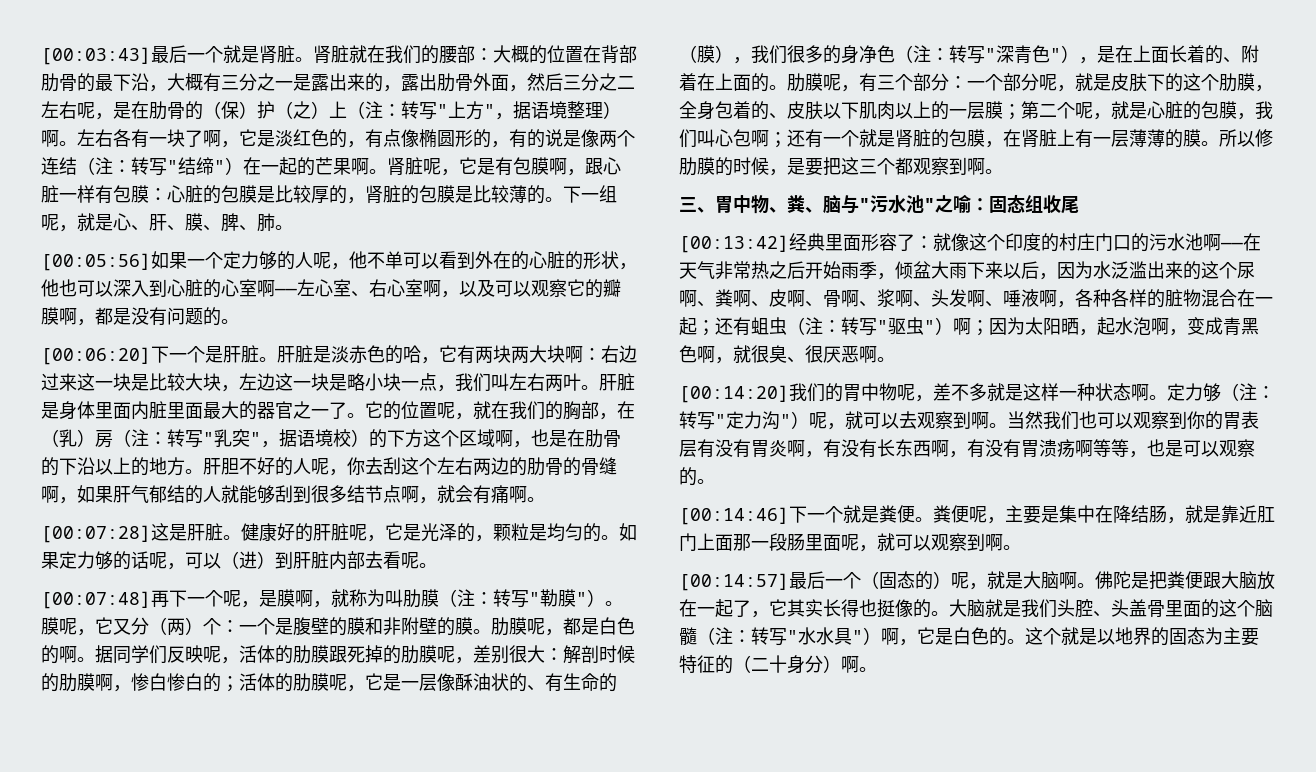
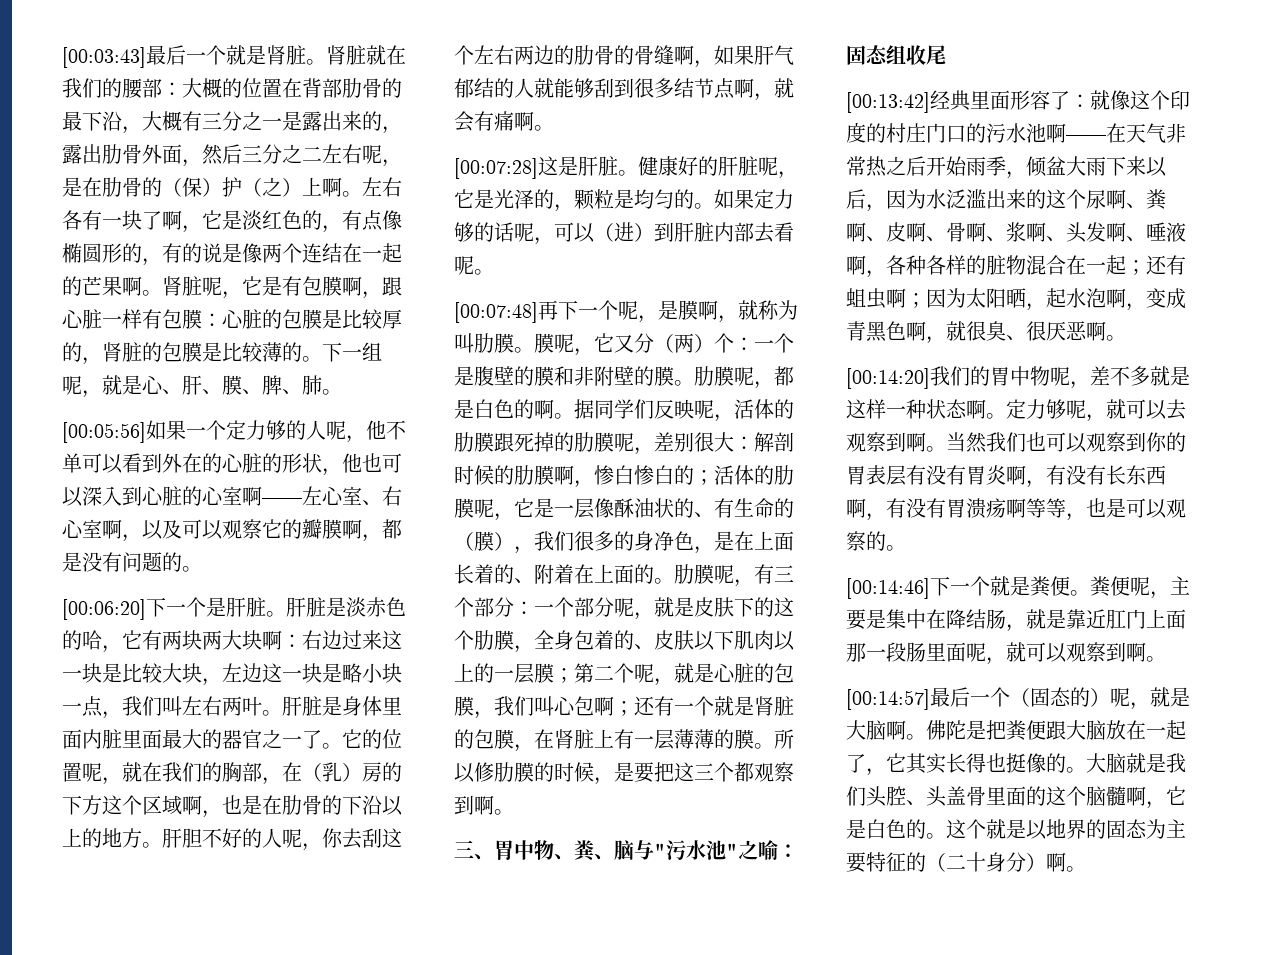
[347,101,621,120] （注：转写"上方"，据语境整理） -> (322, 186) none
[77,157,243,176] （注：转写"结缔"） -> (342, 253) none
[113,429,369,448] （注：转写"乳突"，据语境校） -> (382, 772) none
[439,589,605,608] （注：转写"勒膜"） -> (514, 343) none
[895,45,1079,64] （注：转写"深青色"） -> (694, 540) none
[787,317,953,336] （注：转写"驱虫"） -> (886, 298) none
[1221,383,1275,401] [679,411,809,430] （注：转写"定力沟"） -> (1066, 409) none
[697,627,881,646] （注：转写"水水具"） -> (1126, 796) none

